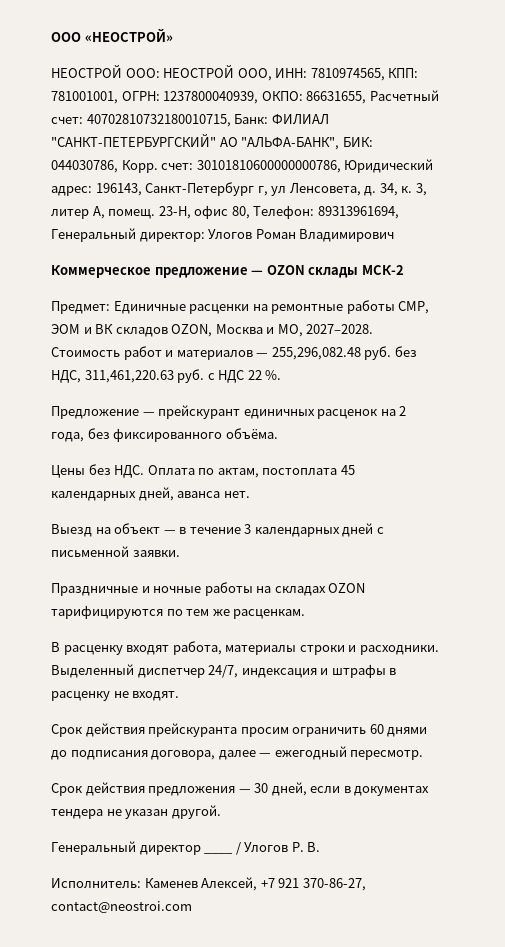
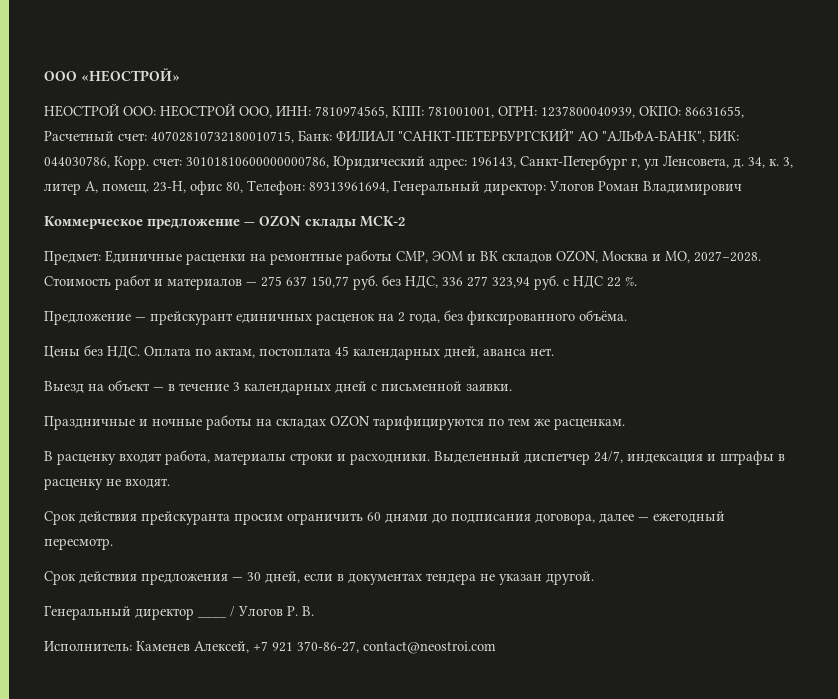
[271,346,417,360] [51,370,174,383] 255,296,082.48 руб. без НДС, 311,461,220.63 -> [261,275,530,290] 275 637 150,77 руб. без НДС, 336 277 323,94

